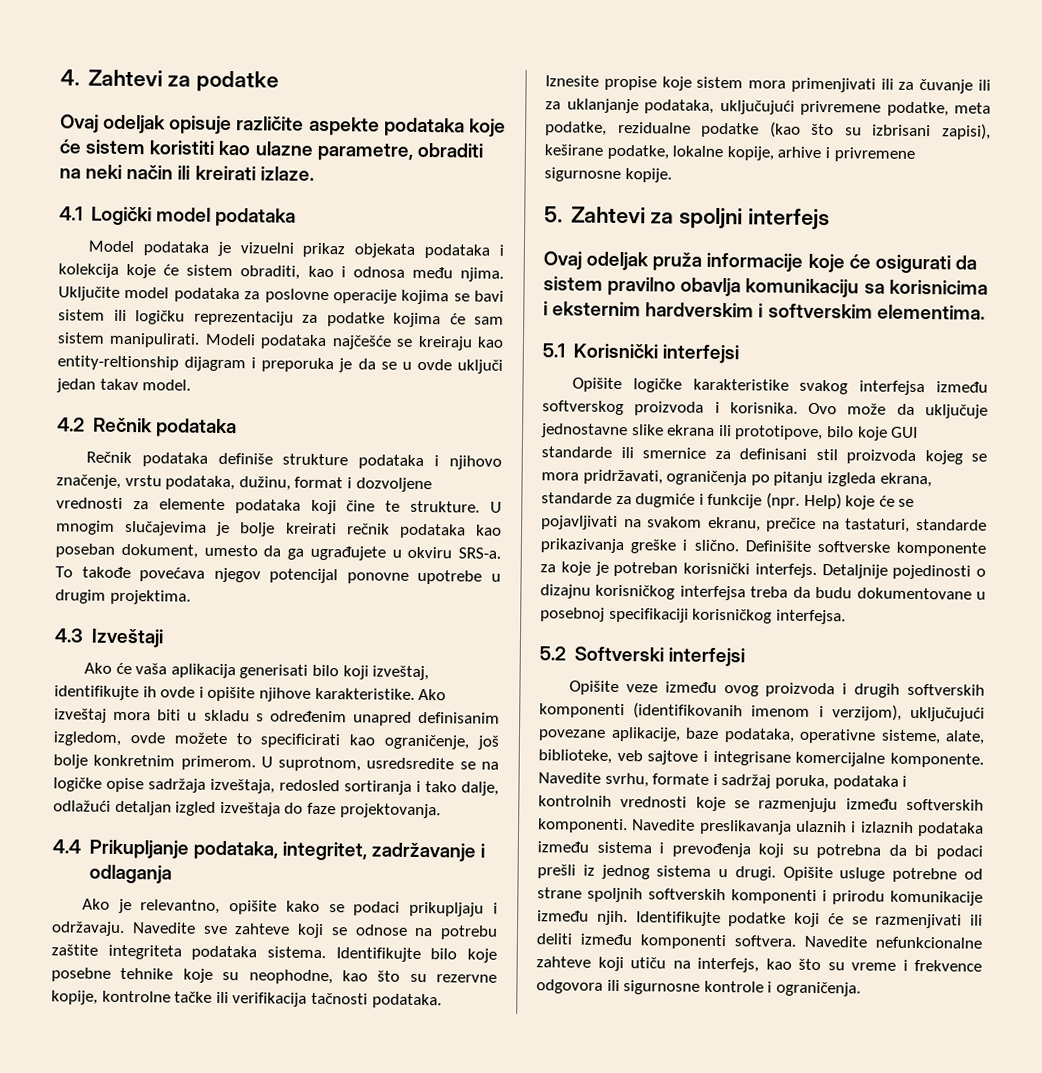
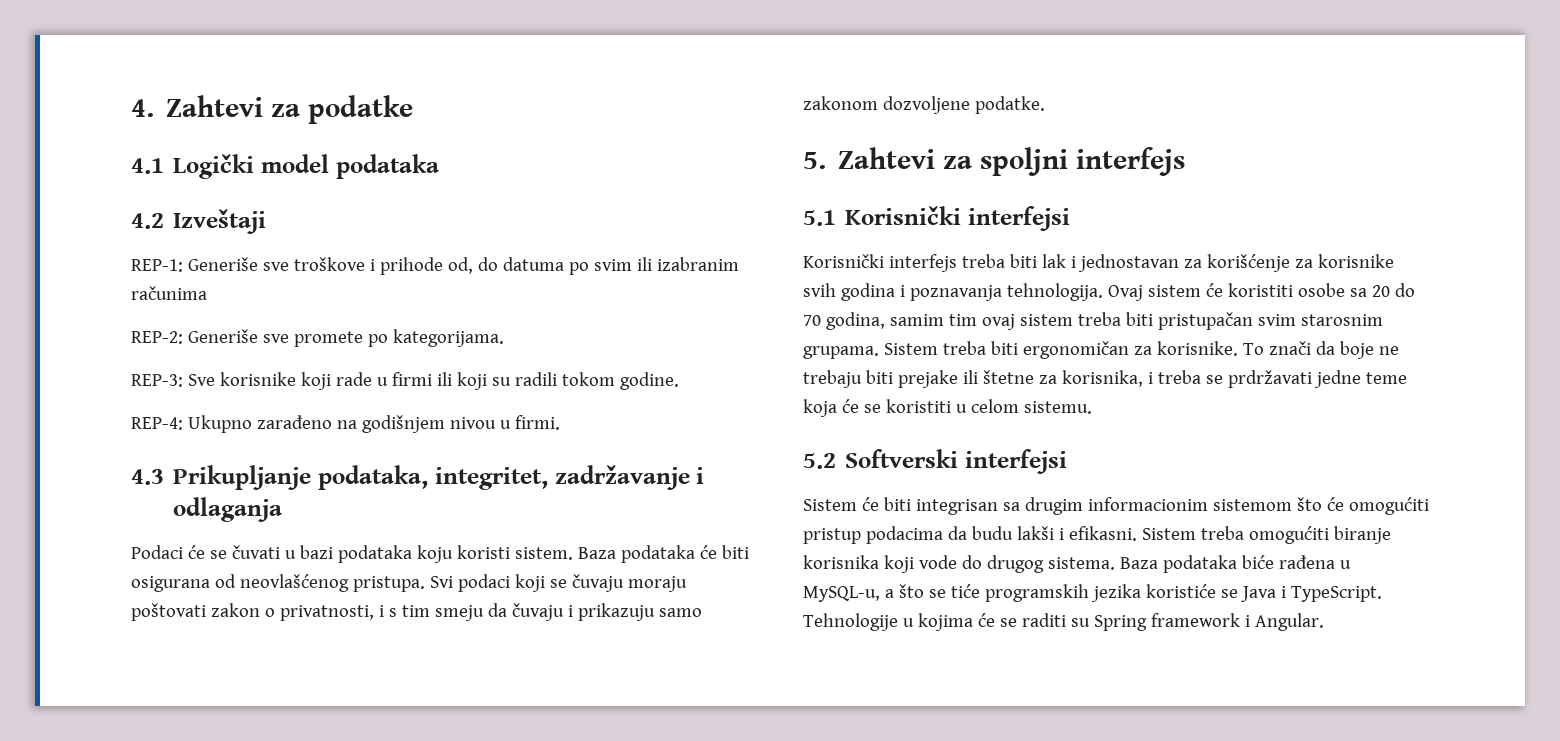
[60,114,506,137] [59,139,483,161] [59,164,314,181] [59,206,296,227] [87,240,504,259] [58,263,504,282] [58,286,504,305] [58,309,504,328] [57,332,505,351] [57,355,503,374] [56,378,192,393] [57,417,237,438] [85,451,502,470] [56,474,432,493] [56,497,502,515] [55,520,503,539] [55,543,501,561] [55,566,501,585] [55,589,191,605] [54,628,164,648] [83,662,430,681] [54,685,447,702] [54,708,500,726] [53,731,499,750] [53,754,499,772] [53,777,499,796] [53,800,441,819] [52,839,81,854] Ovaj odeljak opisuje različite aspekte podataka koje će sistem koristiti kao ulazne parametre, obraditi na neki način ili kreirati izlaze. // 4.1 Logički model podataka // Model podataka je vizuelni prikaz objekata podataka i kolekcija koje će sistem obraditi, kao i odnosa među njima. Uključite model podataka za poslovne operacije kojima se bavi sistem ili logičku reprezentaciju za podatke kojima će sam sistem manipulirati. Modeli podataka najčešće se kreiraju kao entity-reltionship dijagram i preporuka je da se u ovde uključi jedan takav model. // 4.2 Rečnik podataka // Rečnik podataka definiše strukture podataka i njihovo značenje, vrstu podataka, dužinu, format i dozvoljene vrednosti za elemente podataka koji čine te strukture. U mnogim slučajevima je bolje kreirati rečnik podataka kao poseban dokument, umesto da ga ugrađujete u okviru SRS-a. To takođe povećava njegov potencijal ponovne upotrebe u drugim projektima. // 4.3 Izveštaji // Ako će vaša aplikacija generisati bilo koji izveštaj, identifikujte ih ovde i opišite njihove karakteristike. Ako izveštaj mora biti u skladu s određenim unapred definisanim izgledom, ovde možete to specificirati kao ograničenje, još bolje konkretnim primerom. U suprotnom, usredsredite se na logičke opise sadržaja izveštaja, redosled sortiranja i tako dalje, odlažući detaljan izgled izveštaja do faze projektovanja. // 4.4 -> [131,154,439,179] [131,209,267,234] [131,257,739,275] [131,286,207,300] [131,329,504,347] [131,372,679,390] [131,415,560,433] [131,469,164,485] 4.1 Logički model podataka // 4.2 Izveštaji // REP-1: Generiše sve troškove i prihode od, do datuma po svim ili izabranim računima // REP-2: Generiše sve promete po kategorijama. // REP-3: Sve korisnike koji rade u firmi ili koji su radili tokom godine. // REP-4: Ukupno zarađeno na godišnjem nivou u firmi. // 4.3
[81,898,498,917] [51,921,498,940] [51,944,498,963] [51,967,497,985] [51,990,442,1009] [545,75,991,94] [545,98,991,117] [545,121,991,140] [544,144,915,162] [544,167,672,183] Ako je relevantno, opišite kako se podaci prikupljaju i održavaju. Navedite sve zahteve koji se odnose na potrebu zaštite integriteta podataka sistema. Identifikujte bilo koje posebne tehnike koje su neophodne, kao što su rezervne kopije, kontrolne tačke ili verifikacija tačnosti podataka. Iznesite propise koje sistem mora primenjivati ili za čuvanje ili za uklanjanje podataka, uključujući privremene podatke, meta podatke, rezidualne podatke (kao što su izbrisani zapisi), keširane podatke, lokalne kopije, arhive i privremene sigurnosne kopije. -> [131,545,749,563] [131,574,687,592] [131,603,702,621] [803,96,1045,114] Podaci će se čuvati u bazi podataka koju koristi sistem. Baza podataka će biti osigurana od neovlašćenog pristupa. Svi podaci koji se čuvaju moraju poštovati zakon o privatnosti, i s tim smeju da čuvaju i prikazuju samo zakonom dozvoljene podatke.
[543,251,977,274] [543,276,988,298] [543,301,985,320] [542,343,739,364] [571,377,988,396] [542,400,988,419] [541,423,919,441] [541,446,987,465] [541,469,932,488] [541,492,915,510] [541,515,987,533] [540,538,986,557] [540,561,986,580] [540,584,986,601] [540,607,846,625] [539,646,745,667] [568,680,985,698] [539,702,985,722] [538,726,985,745] [538,749,984,768] [538,772,908,790] [538,795,984,813] [538,818,984,837] [537,841,983,860] [537,864,983,883] [537,887,983,906] [537,910,983,929] [536,933,982,950] [536,956,982,973] [536,979,861,997] Ovaj odeljak pruža informacije koje će osigurati da sistem pravilno obavlja komunikaciju sa korisnicima i eksternim hardverskim i softverskim elementima. // 5.1 Korisnički interfejsi // Opišite logičke karakteristike svakog interfejsa između softverskog proizvoda i korisnika. Ovo može da uključuje jednostavne slike ekrana ili prototipove, bilo koje GUI standarde ili smernice za definisani stil proizvoda kojeg se mora pridržavati, ograničenja po pitanju izgleda ekrana, standarde za dugmiće i funkcije (npr. Help) koje će se pojavljivati na svakom ekranu, prečice na tastaturi, standarde prikazivanja greške i slično. Definišite softverske komponente za koje je potreban korisnički interfejs. Detaljnije pojedinosti o dizajnu korisničkog interfejsa treba da budu dokumentovane u posebnoj specifikaciji korisničkog interfejsa. // 5.2 Softverski interfejsi // Opišite veze između ovog proizvoda i drugih softverskih komponenti (identifikovanih imenom i verzijom), uključujući povezane aplikacije, baze podataka, operativne sisteme, alate, biblioteke, veb sajtove i integrisane komercijalne komponente. Navedite svrhu, formate i sadržaj poruka, podataka i kontrolnih vrednosti koje se razmenjuju između softverskih komponenti. Navedite preslikavanja ulaznih i izlaznih podataka između sistema i prevođenja koji su potrebna da bi podaci prešli iz jednog sistema u drugi. Opišite usluge potrebne od strane spoljnih softverskih komponenti i prirodu komunikacije između njih. Identifikujte podatke koji će se razmenjivati ili deliti između komponenti softvera. Navedite nefunkcionalne zahteve koji utiču na interfejs, kao što su vreme i frekvence odgovora ili sigurnosne kontrole i ograničenja. -> [803,206,1070,231] [803,254,1394,272] [803,283,1415,301] [803,312,1383,330] [803,341,1399,359] [803,370,1407,388] [803,399,1092,417] [803,449,1067,474] [803,497,1429,515] [803,526,1391,544] [803,555,1351,573] [803,584,1382,602] [803,613,1324,631] 5.1 Korisnički interfejsi // Korisnički interfejs treba biti lak i jednostavan za korišćenje za korisnike svih godina i poznavanja tehnologija. Ovaj sistem će koristiti osobe sa 20 do 70 godina, samim tim ovaj sistem treba biti pristupačan svim starosnim grupama. Sistem treba biti ergonomičan za korisnike. To znači da boje ne trebaju biti prejake ili štetne za korisnika, i treba se prdržavati jedne teme koja će se koristiti u celom sistemu. // 5.2 Softverski interfejsi // Sistem će biti integrisan sa drugim informacionim sistemom što će omogućiti pristup podacima da budu lakši i efikasni. Sistem treba omogućiti biranje korisnika koji vode do drugog sistema. Baza podataka biće rađena u MySQL-u, a što se tiće programskih jezika koristiće se Java i TypeScript. Tehnologije u kojima će se raditi su Spring framework i Angular.

